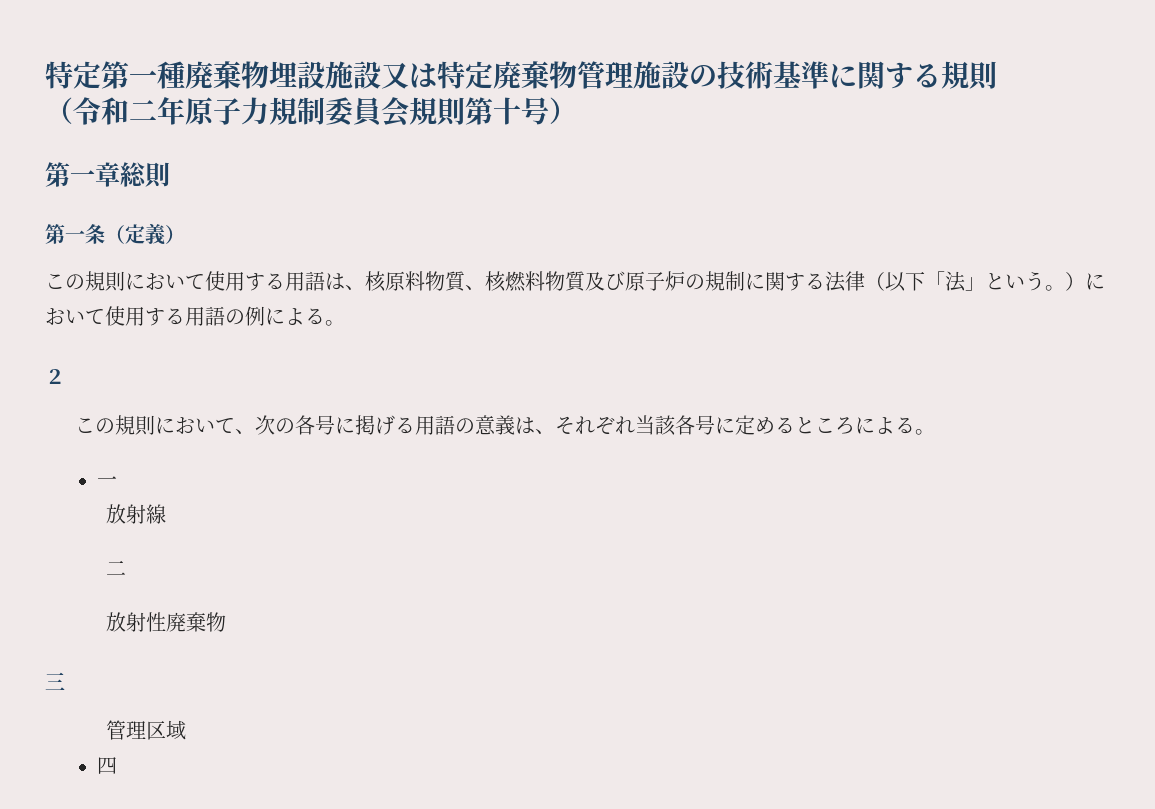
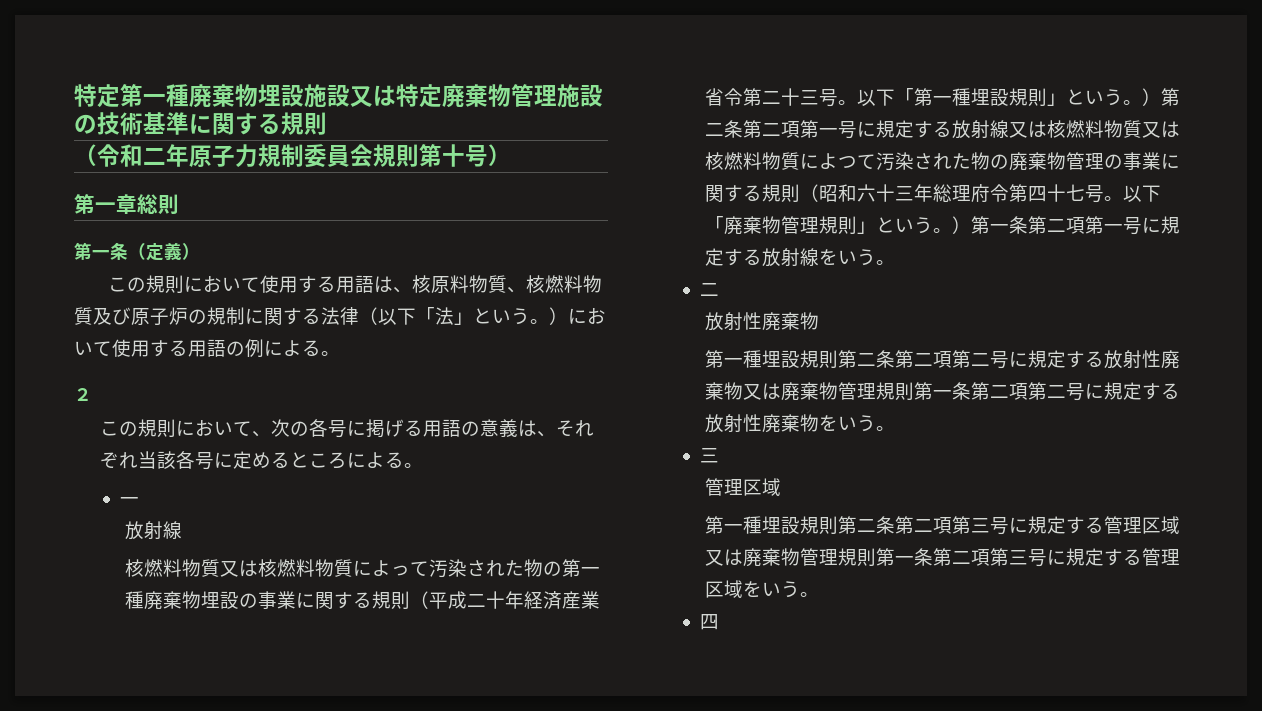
[105,560,126,576] [105,612,226,632] [45,672,65,690] [105,720,186,740] 二 // 放射性廃棄物 // 三 // 管理区域 -> [125,559,601,578] [125,591,601,610] [705,88,1181,107] [705,120,1181,139] [705,152,1181,171] [705,184,1162,203] [705,216,1181,235] [705,248,896,267] [700,283,720,296] [705,312,820,331] [705,350,1181,369] [705,382,1181,401] [705,414,896,433] [700,448,720,463] [705,478,782,496] [705,516,1181,535] [705,548,1181,567] [705,580,820,598] 核燃料物質又は核燃料物質によって汚染された物の第一種廃棄物埋設の事業に関する規則（平成二十年経済産業省令第二十三号。以下「第一種埋設規則」という。）第二条第二項第一号に規定する放射線又は核燃料物質又は核燃料物質によつて汚染された物の廃棄物管理の事業に関する規則（昭和六十三年総理府令第四十七号。以下「廃棄物管理規則」という。）第一条第二項第一号に規定する放射線をいう。 // 二 // 放射性廃棄物 // 第一種埋設規則第二条第二項第二号に規定する放射性廃棄物又は廃棄物管理規則第一条第二項第二号に規定する放射性廃棄物をいう。 // 三 // 管理区域 // 第一種埋設規則第二条第二項第三号に規定する管理区域又は廃棄物管理規則第一条第二項第三号に規定する管理区域をいう。

